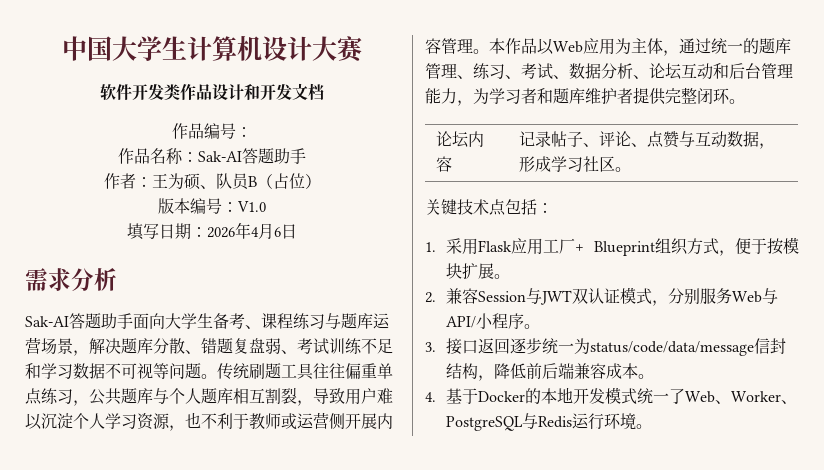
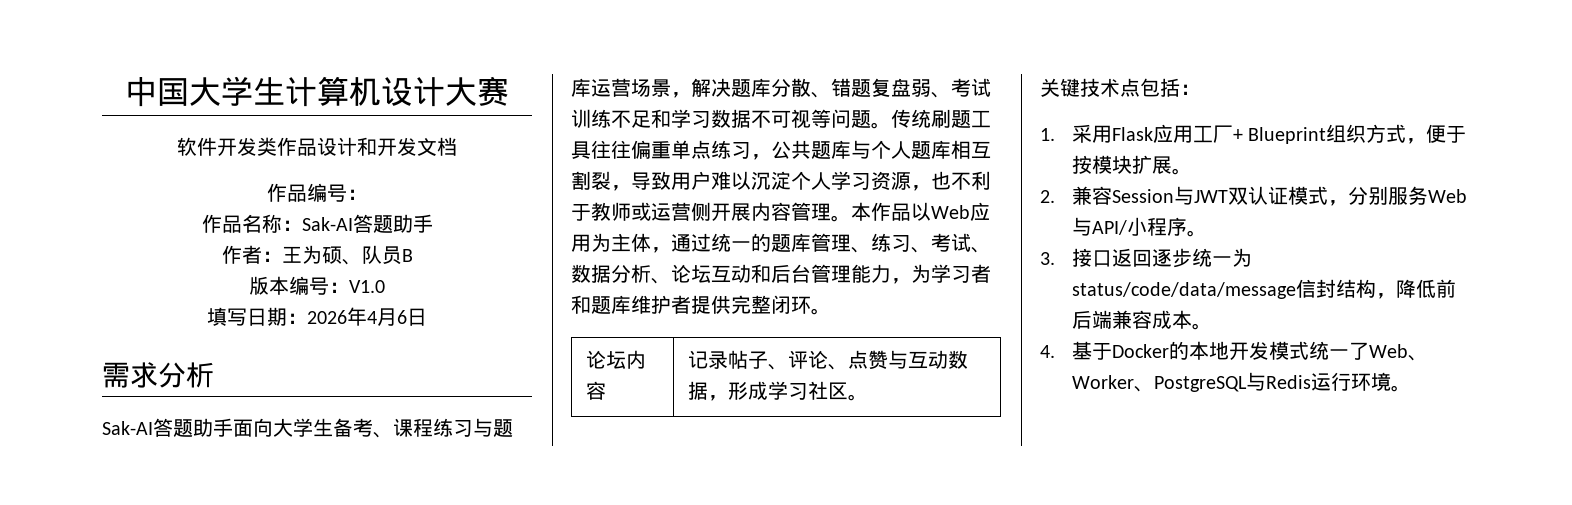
[256,173,321,189] （占位） -> (413, 255) none

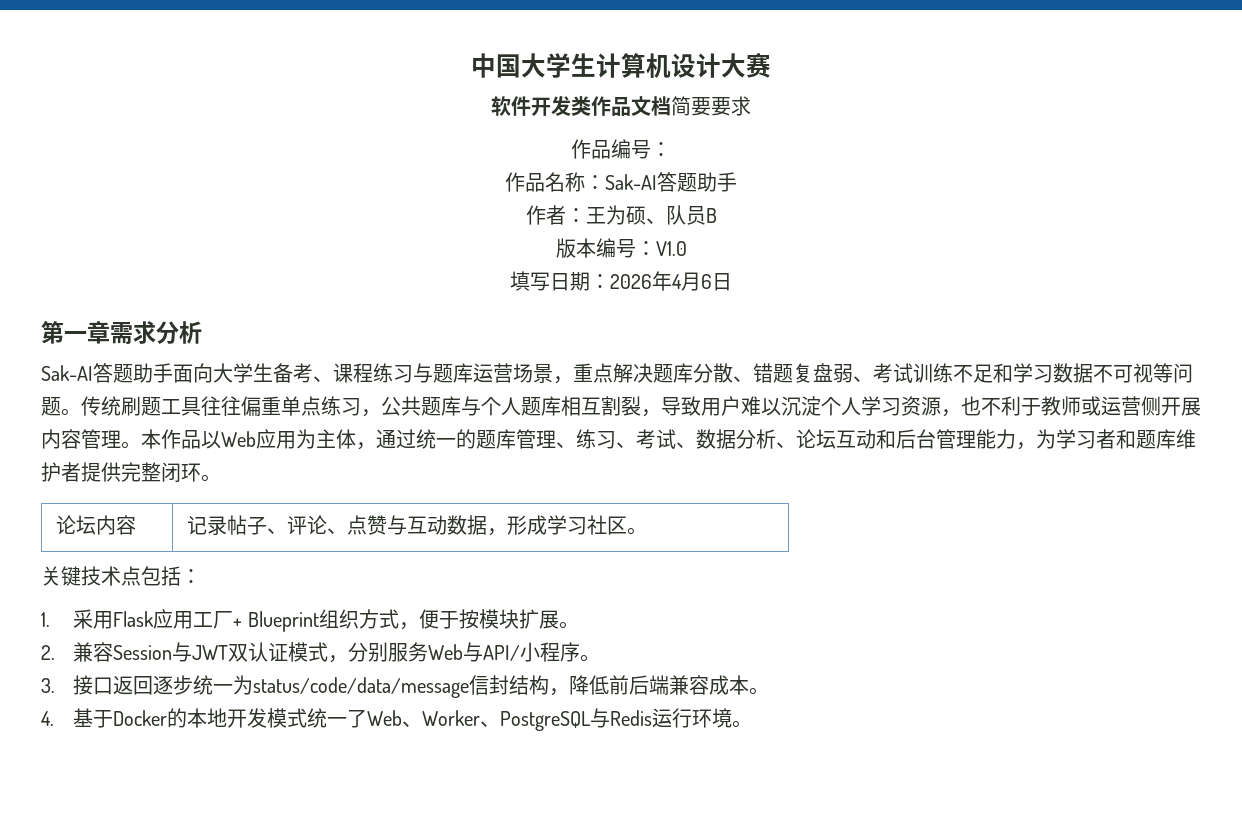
[317,137,417,156] 设计和开发 -> (631, 106) none
(457, 146) none -> [671,96,751,116] 简要要求
(427, 317) none -> [41,321,110,344] 第一章
(691, 95) none -> [573,363,613,383] 重点

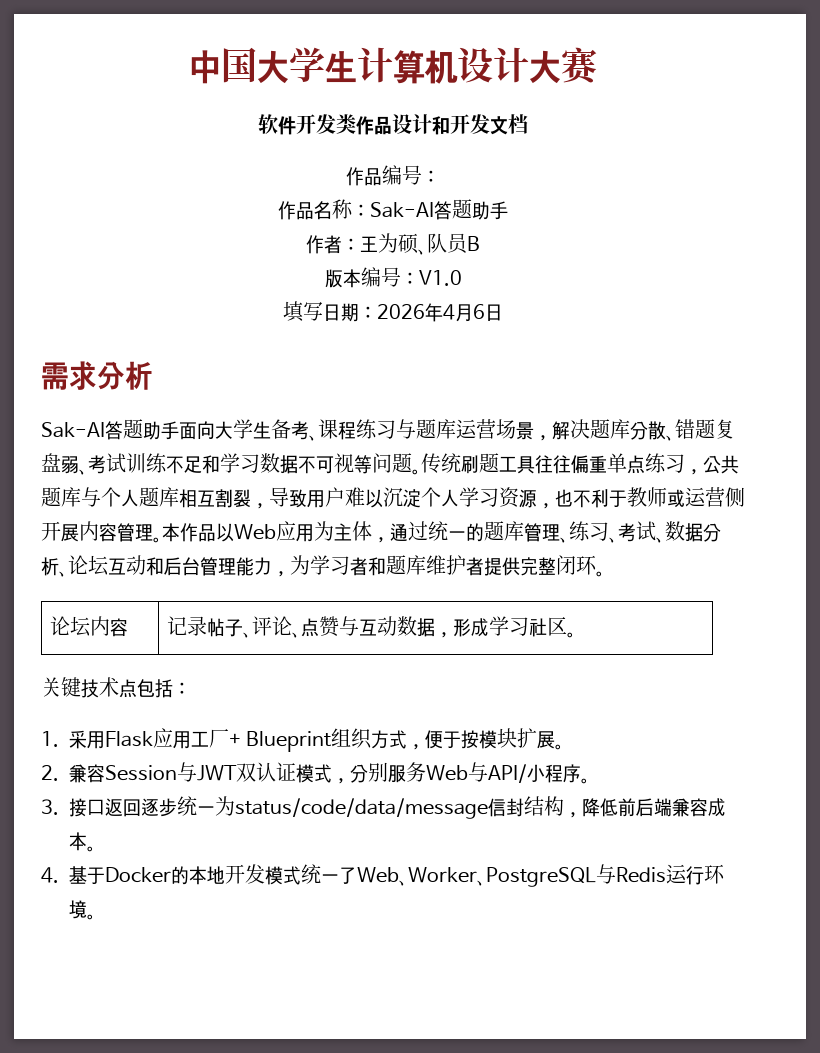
(631, 106) none -> [392,114,490,135] 设计和开发
[671,96,751,116] 简要要求 -> (528, 124) none
[41,321,110,344] 第一章 -> (503, 312) none
[573,363,613,383] 重点 -> (552, 438) none

